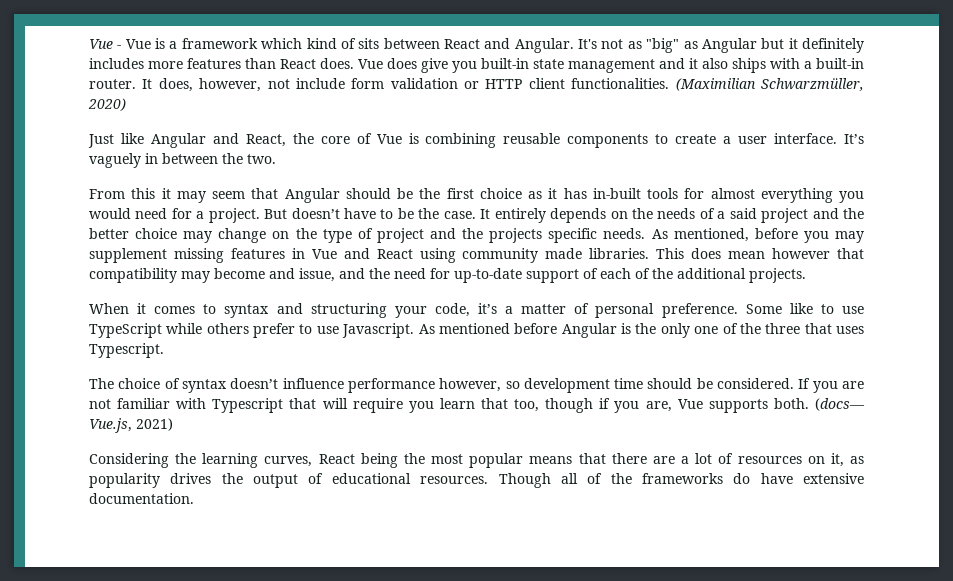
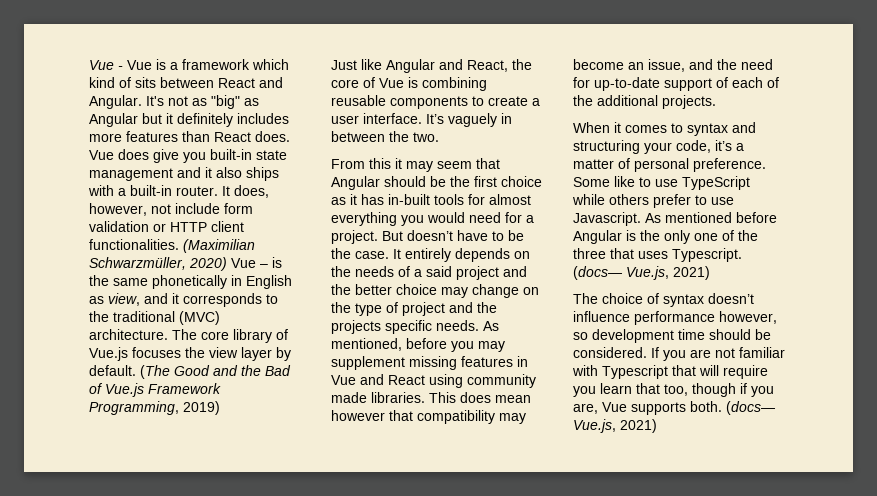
(126, 104) none -> [231,257,282,268] [89,275,292,289] [89,293,278,307] [89,311,220,325] [89,329,288,343] [89,347,291,361] [89,365,291,379] [89,383,221,397] [89,401,220,415] Vue – is the same phonetically in English as view, and it corresponds to the traditional (MVC) architecture. The core library of Vue.js focuses the view layer by default. (The Good and the Bad of Vue.js Framework Programming, 2019)
[269,268,295,279] and -> [628,62,644,70] an
(164, 350) none -> [573,266,710,280] (docs— Vue.js, 2021)
[89,453,864,468] [89,473,865,488] [89,493,194,504] // Considering the learning curves, React being the most popular means that there are a lot of resources on it, as popularity drives the output of educational resources. Though all of the frameworks do have extensive documentation. -> (657, 426) none

